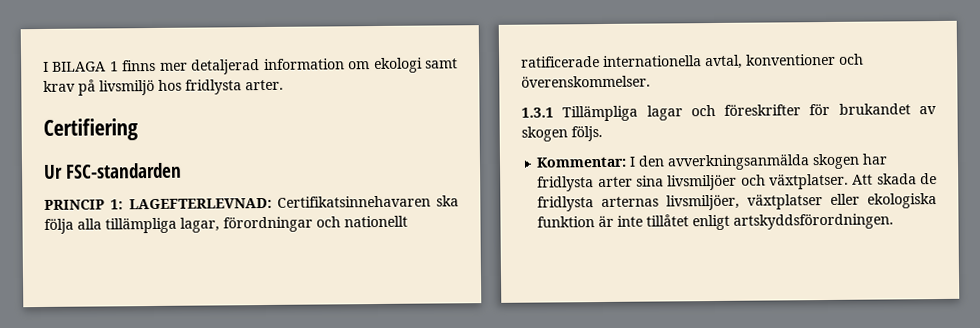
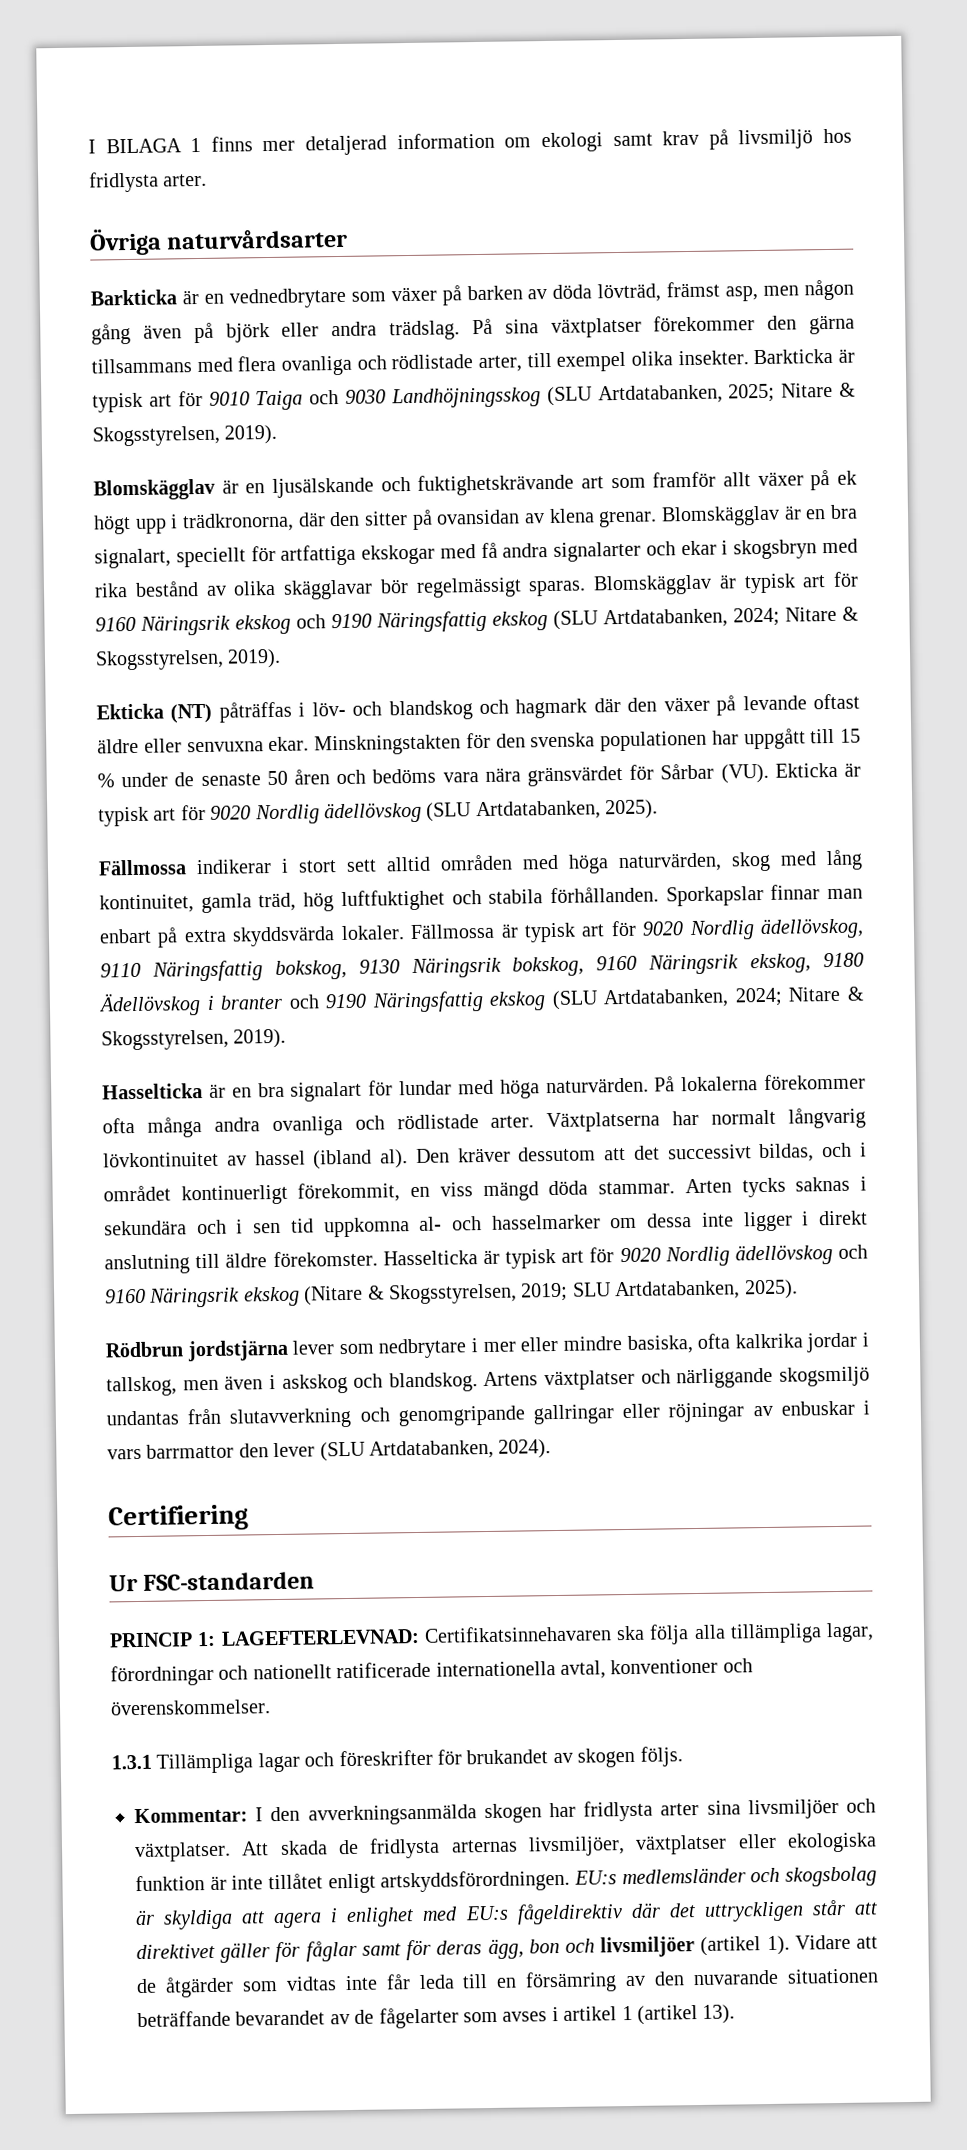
(284, 85) none -> [89,227,349,256] [90,279,855,309] [91,314,856,345] [91,348,855,376] [92,382,857,413] [92,424,278,447] [93,469,857,501] [93,504,858,535] [94,538,858,569] [94,571,859,600] [95,606,859,636] [95,648,282,671] [96,693,861,724] [97,728,861,756] [97,762,862,788] [98,799,659,827] [98,849,863,876] [99,884,863,914] [99,917,864,948] [100,952,865,982] [98,986,864,1017] [101,1028,287,1051] [102,1073,867,1102] [102,1107,866,1138] [103,1142,867,1170] [103,1176,868,1206] [104,1210,868,1238] [104,1244,868,1275] [105,1279,798,1308] [105,1332,869,1362] [106,1366,870,1397] [106,1400,871,1429] [107,1439,552,1462] // Övriga naturvårdsarter // Barkticka är en vednedbrytare som växer på barken av döda lövträd, främst asp, men någon gång även på björk eller andra trädslag. På sina växtplatser förekommer den gärna tillsammans med flera ovanliga och rödlistade arter, till exempel olika insekter. Barkticka är typisk art för 9010 Taiga och 9030 Landhöjningsskog (SLU Artdatabanken, 2025; Nitare & Skogsstyrelsen, 2019). // Blomskägglav är en ljusälskande och fuktighetskrävande art som framför allt växer på ek högt upp i trädkronorna, där den sitter på ovansidan av klena grenar. Blomskägglav är en bra signalart, speciellt för artfattiga ekskogar med få andra signalarter och ekar i skogsbryn med rika bestånd av olika skägglavar bör regelmässigt sparas. Blomskägglav är typisk art för 9160 Näringsrik ekskog och 9190 Näringsfattig ekskog (SLU Artdatabanken, 2024; Nitare & Skogsstyrelsen, 2019). // Ekticka (NT) påträffas i löv- och blandskog och hagmark där den växer på levande oftast äldre eller senvuxna ekar. Minskningstakten för den svenska populationen har uppgått till 15 % under de senaste 50 åren och bedöms vara nära gränsvärdet för Sårbar (VU). Ekticka är typisk art för 9020 Nordlig ädellövskog (SLU Artdatabanken, 2025). // Fällmossa indikerar i stort sett alltid områden med höga naturvärden, skog med lång kontinuitet, gamla träd, hög luftfuktighet och stabila förhållanden. Sporkapslar finnar man enbart på extra skyddsvärda lokaler. Fällmossa är typisk art för 9020 Nordlig ädellövskog, 9110 Näringsfattig bokskog, 9130 Näringsrik bokskog, 9160 Näringsrik ekskog, 9180 Ädellövskog i branter och 9190 Näringsfattig ekskog (SLU Artdatabanken, 2024; Nitare & Skogsstyrelsen, 2019). // Hasselticka är en bra signalart för lundar med höga naturvärden. På lokalerna förekommer ofta många andra ovanliga och rödlistade arter. Växtplatserna har normalt långvarig lövkontinuitet av hassel (ibland al). Den kräver dessutom att det successivt bildas, och i området kontinuerligt förekommit, en viss mängd döda stammar. Arten tycks saknas i sekundära och i sen tid uppkomna al- och hasselmarker om dessa inte ligger i direkt anslutning till äldre förekomster. Hasselticka är typisk art för 9020 Nordlig ädellövskog och 9160 Näringsrik ekskog (Nitare & Skogsstyrelsen, 2019; SLU Artdatabanken, 2025). // Rödbrun jordstjärna lever som nedbrytare i mer eller mindre basiska, ofta kalkrika jordar i tallskog, men även i askskog och blandskog. Artens växtplatser och närliggande skogsmiljö undantas från slutavverkning och genomgripande gallringar eller röjningar av enbuskar i vars barrmattor den lever (SLU Artdatabanken, 2024).
(895, 221) none -> [574,1866,877,1887] [135,1899,879,1930] [136,1934,878,1963] [136,1968,879,1998] [137,2004,736,2029] EU:s medlemsländer och skogsbolag är skyldiga att agera i enlighet med EU:s fågeldirektiv där det uttryckligen står att direktivet gäller för fåglar samt för deras ägg, bon och livsmiljöer (artikel 1). Vidare att de åtgärder som vidtas inte får leda till en försämring av den nuvarande situationen beträffande bevarandet av de fågelarter som avses i artikel 1 (artikel 13).

